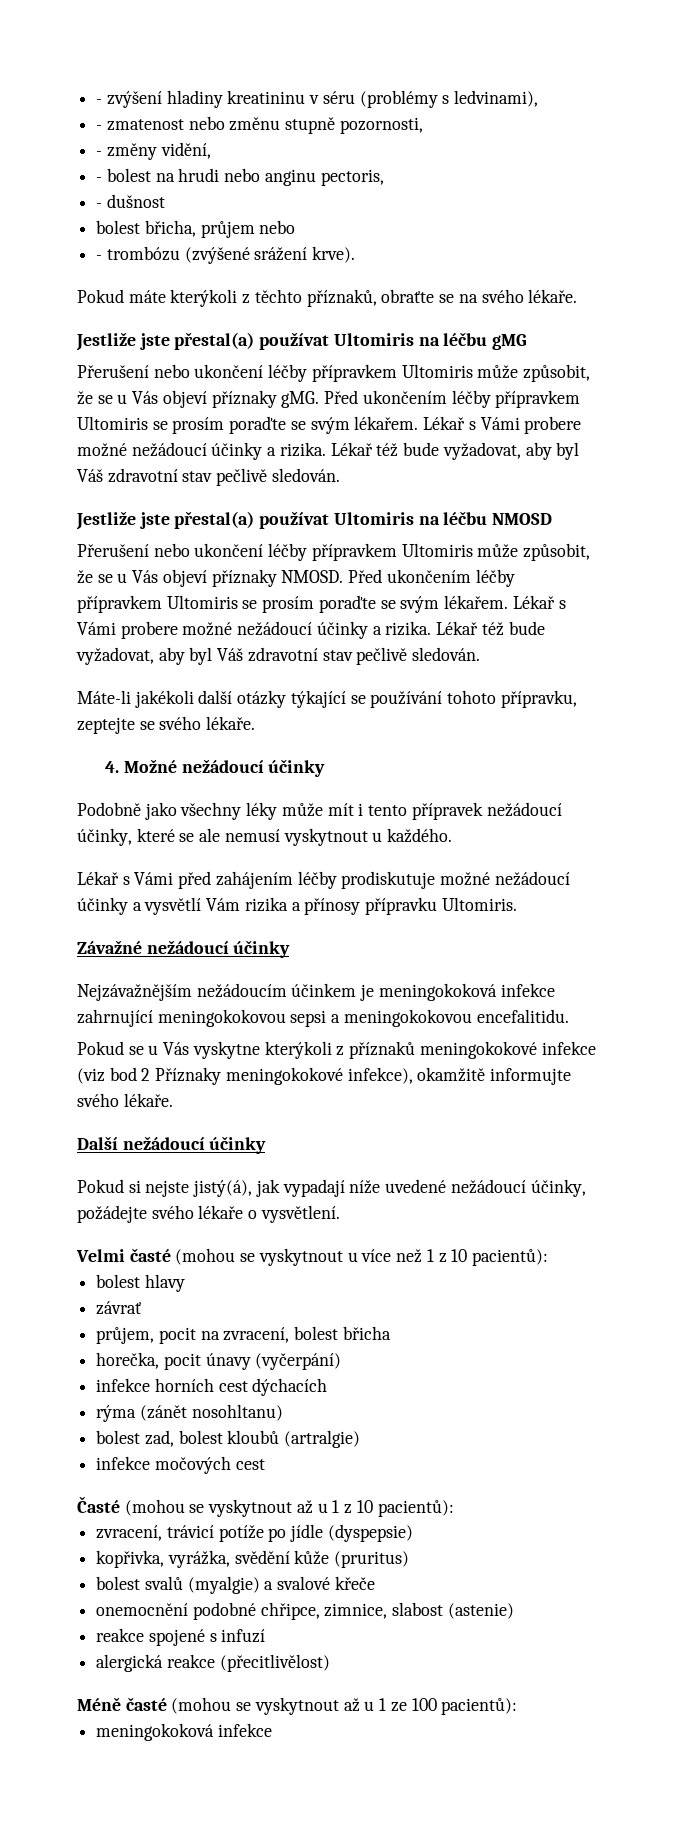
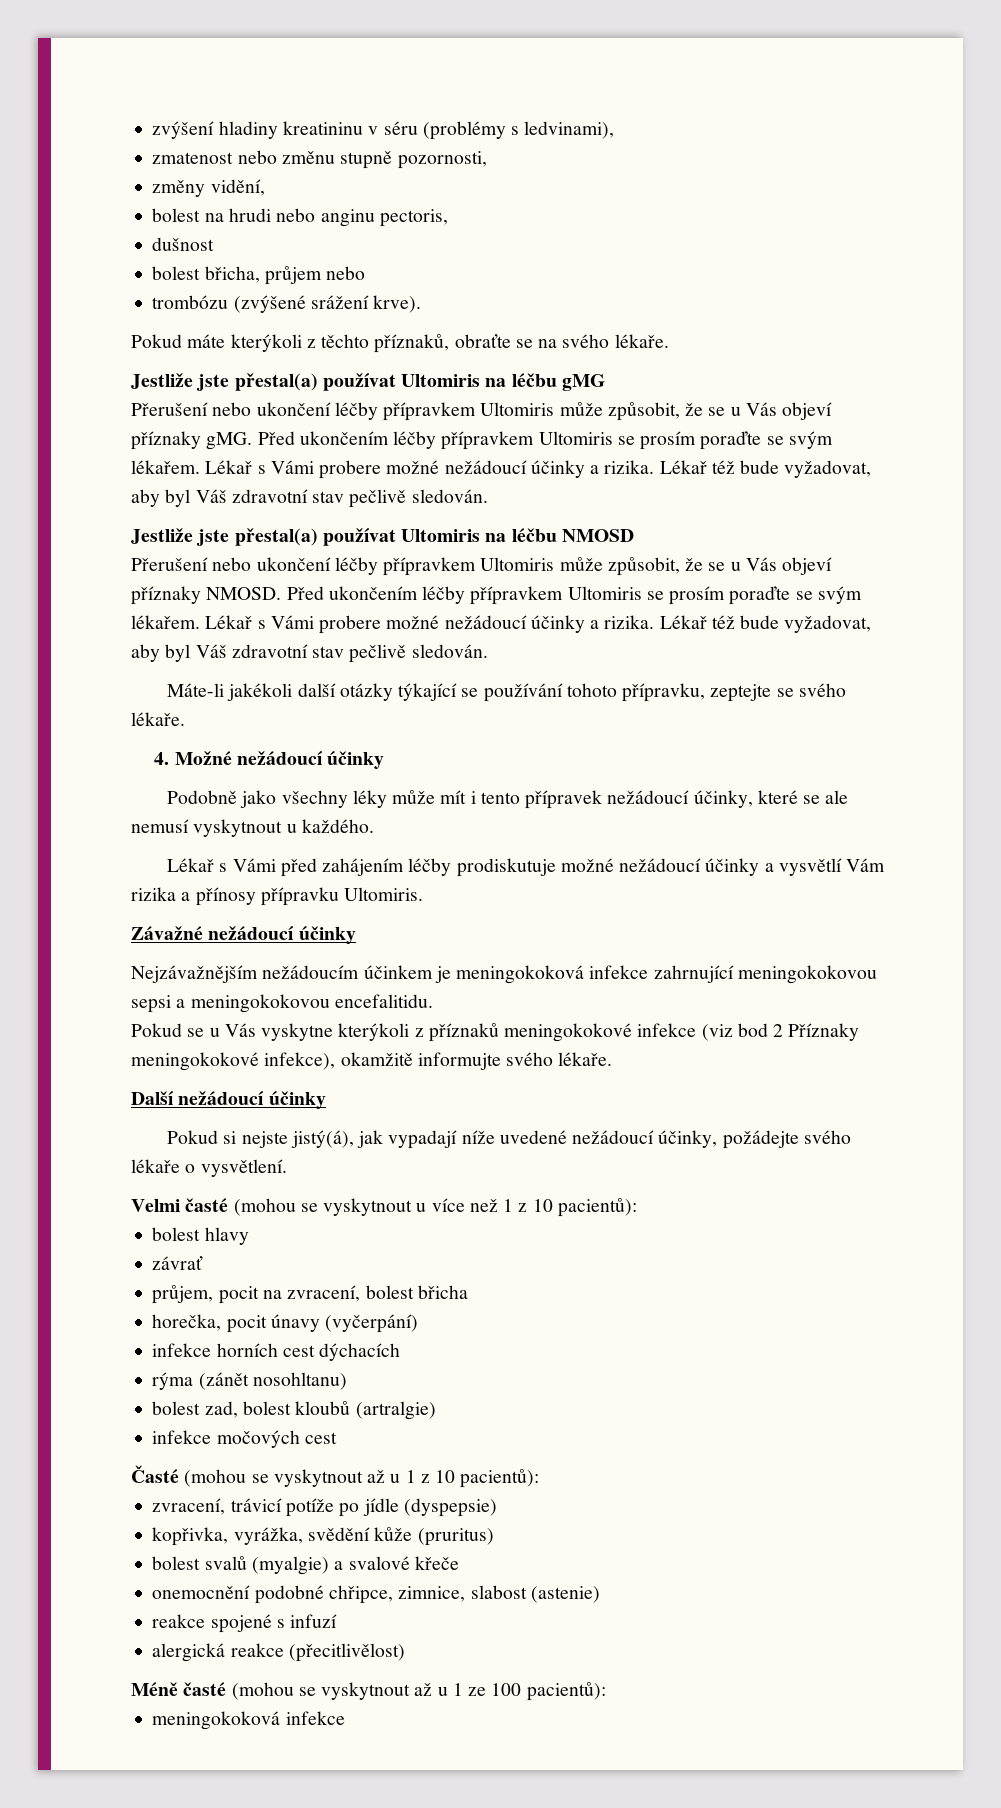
[96,99,103,104] - -> (152, 130) none
[96,125,103,130] - -> (615, 130) none
[96,151,103,156] - -> (487, 160) none
[96,177,103,182] - -> (265, 187) none
[96,203,103,208] - -> (448, 218) none
[96,255,103,260] - -> (366, 273) none

